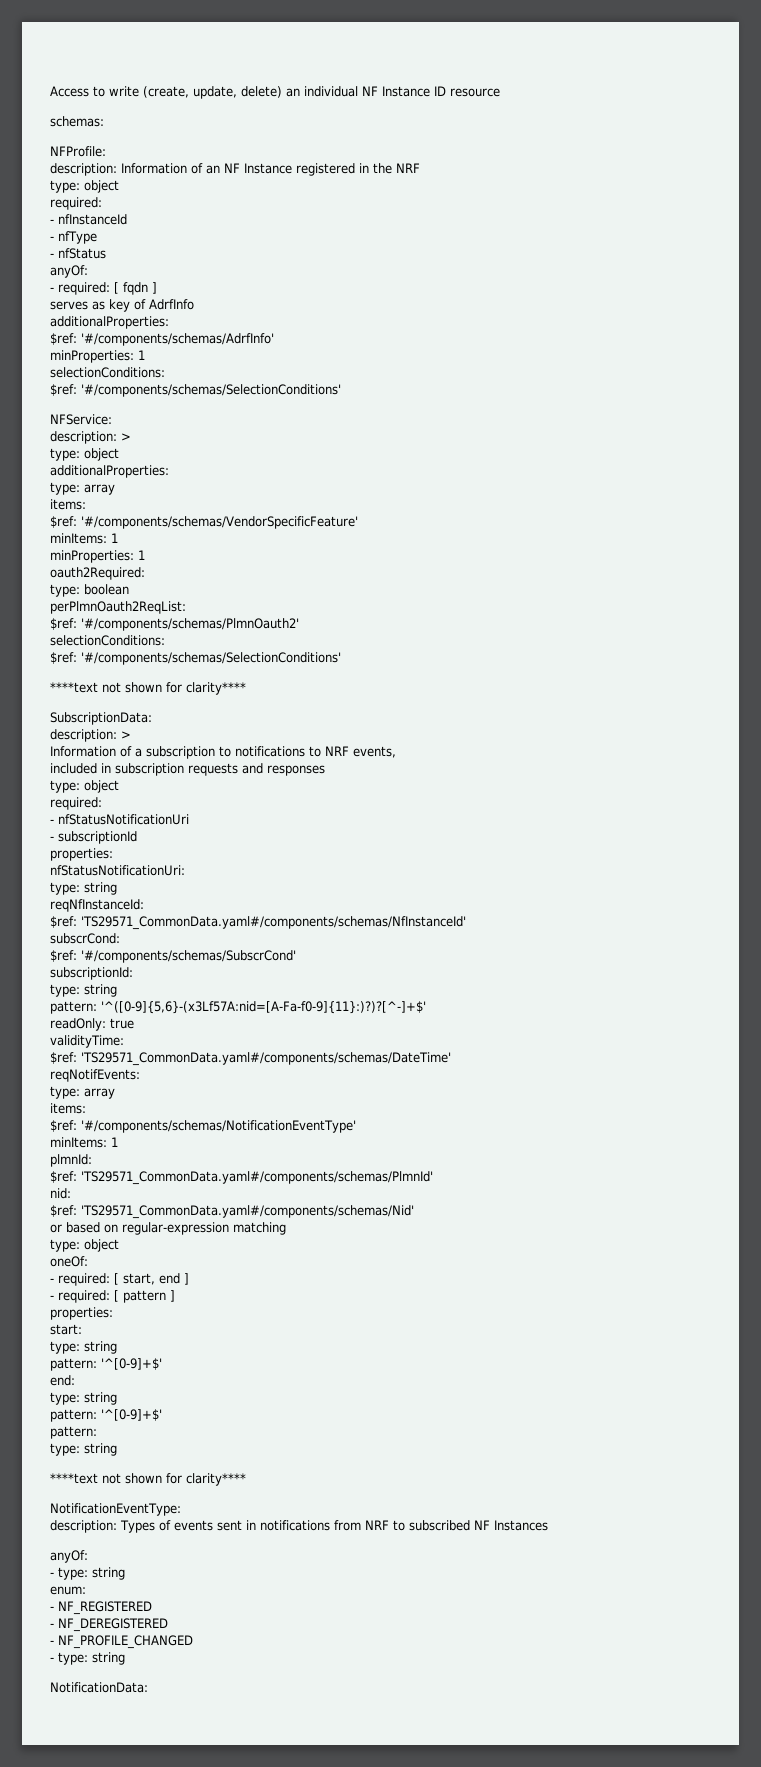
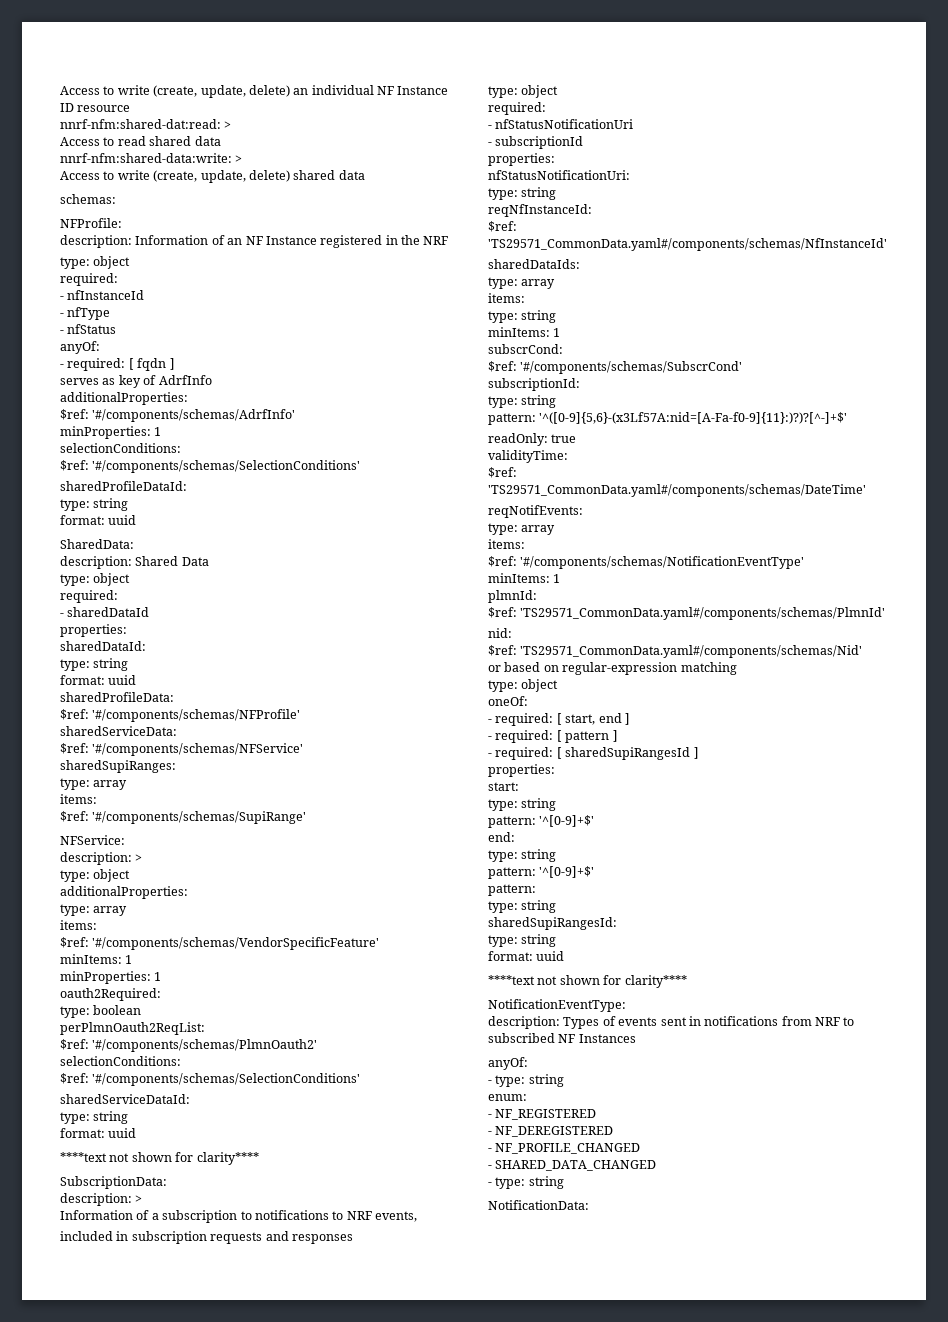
(500, 92) none -> [60,119,232,129] [60,136,221,146] [60,153,243,163] [60,170,365,183] // nnrf-nfm:shared-dat:read: > // Access to read shared data // nnrf-nfm:shared-data:write: > // Access to write (create, update, delete) shared data
(341, 390) none -> [60,481,187,491] [60,498,129,511] [60,515,137,525] [60,539,134,549] [60,556,209,569] [60,573,131,586] [60,590,118,603] [60,607,150,617] [60,624,127,637] [60,641,146,651] [60,658,129,671] [60,675,137,685] [60,692,174,702] [60,709,301,722] [60,726,177,736] [60,743,304,756] [60,760,176,773] [60,778,128,790] [60,794,97,804] [60,811,307,824] // sharedProfileDataId: // type: string // format: uuid // SharedData: // description: Shared Data // type: object // required: // - sharedDataId // properties: // sharedDataId: // type: string // format: uuid // sharedProfileData: // $ref: '#/components/schemas/NFProfile' // sharedServiceData: // $ref: '#/components/schemas/NFService' // sharedSupiRanges: // type: array // items: // $ref: '#/components/schemas/SupiRange'
(341, 658) none -> [60,1094,190,1104] [60,1111,129,1124] [60,1128,137,1138] // sharedServiceDataId: // type: string // format: uuid
(466, 923) none -> [488,259,580,269] [488,277,556,289] [488,293,525,303] [488,310,557,323] [488,327,561,337] // sharedDataIds: // type: array // items: // type: string // minItems: 1
(175, 1296) none -> [488,747,699,760] // - required: [ sharedSupiRangesId ]
(117, 1449) none -> [488,917,617,930] [488,934,557,947] [488,951,565,961] // sharedSupiRangesId: // type: string // format: uuid
(193, 1642) none -> [488,1160,657,1171] // - SHARED_DATA_CHANGED

